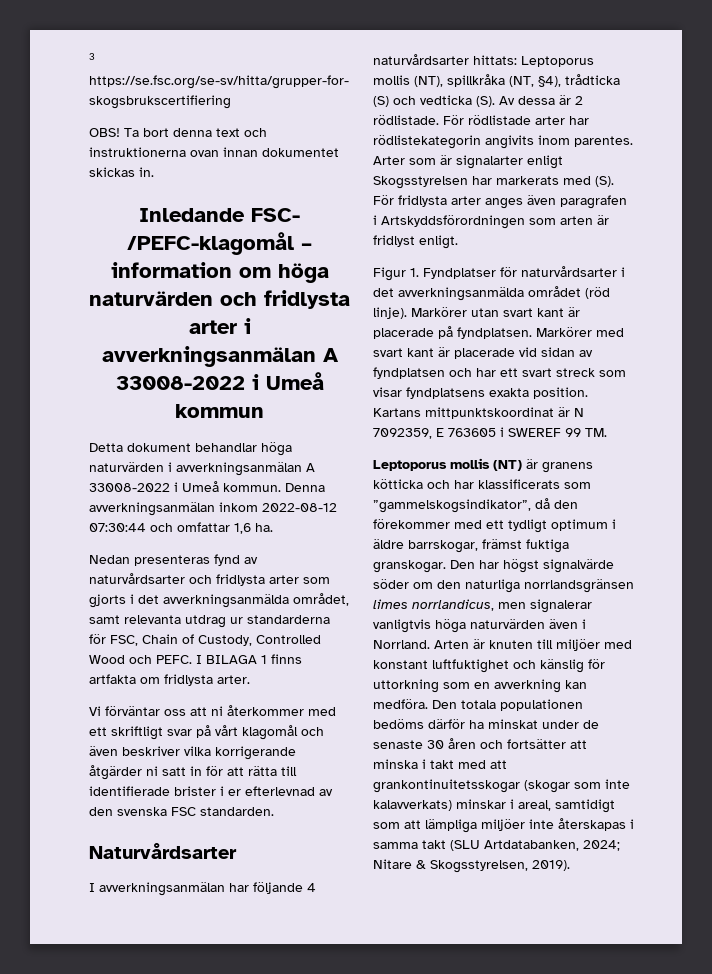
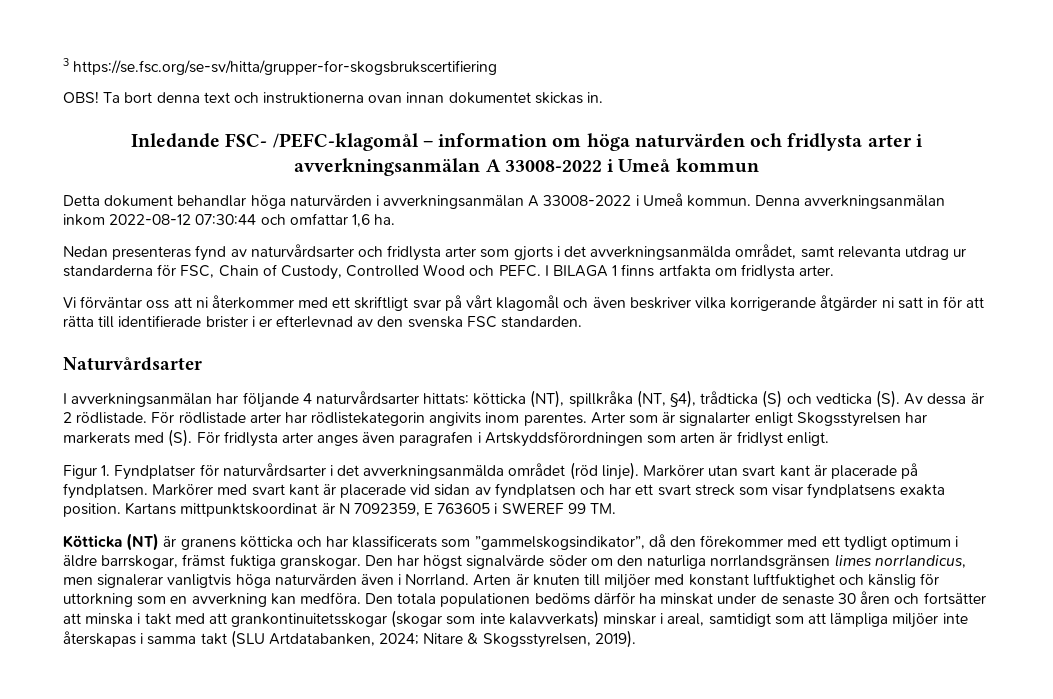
[521,56,594,67] [373,75,410,85] Leptoporus mollis -> [473,393,527,405] kötticka
[373,458,490,471] Leptoporus mollis -> [63,535,122,548] Kötticka

